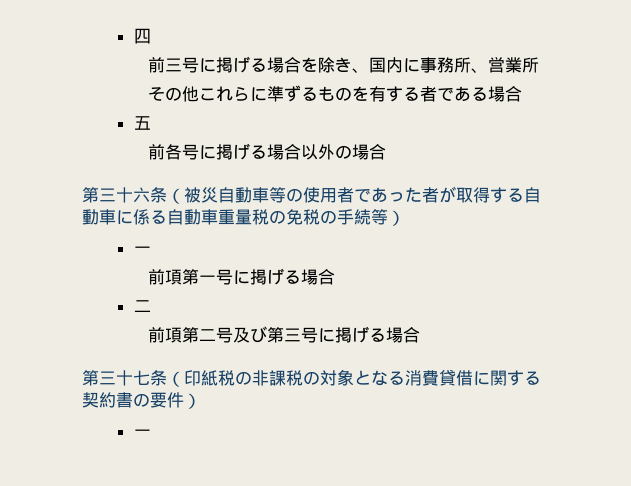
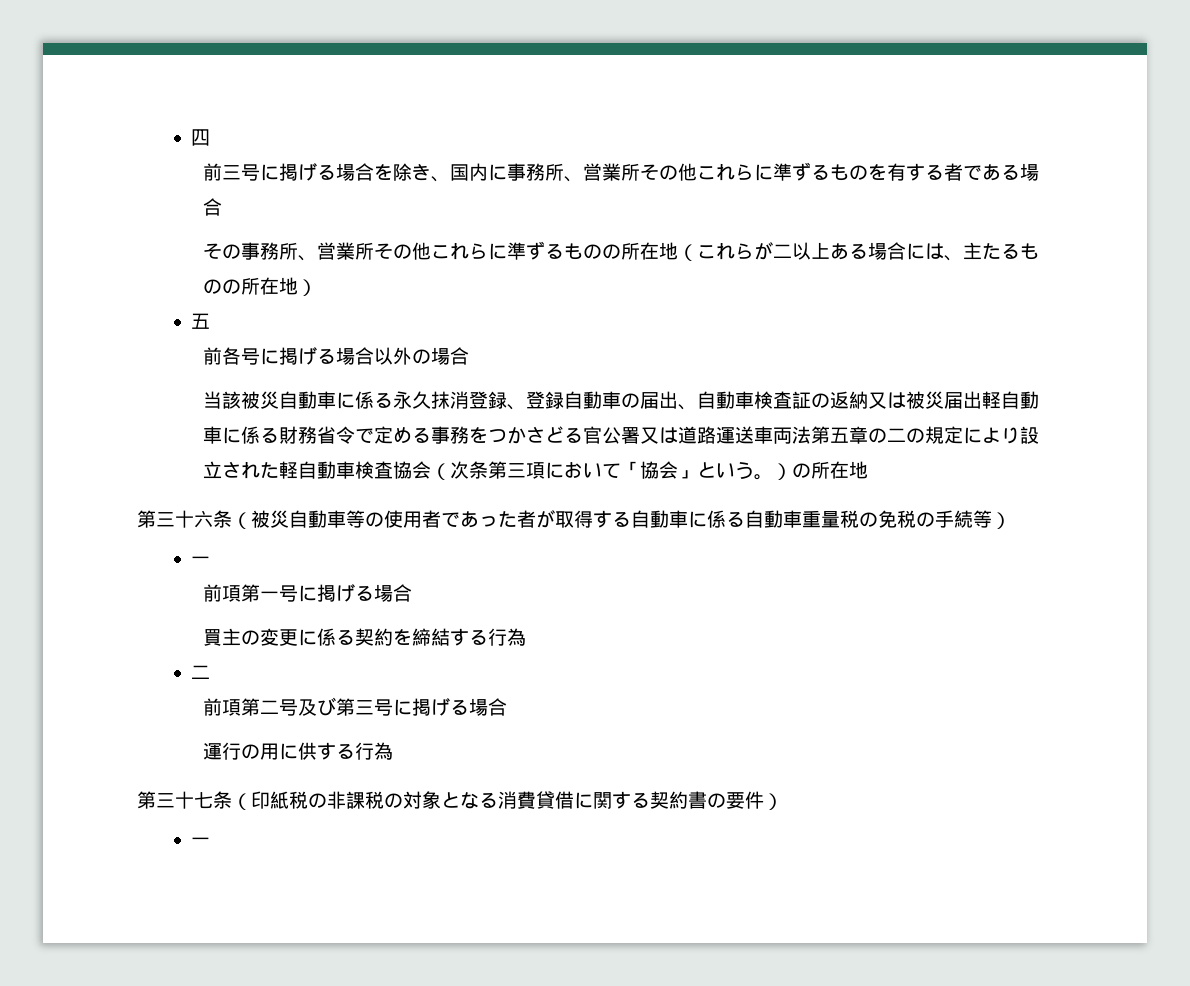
(522, 94) none -> [203,241,1040,261] [203,277,318,296] // その事務所、営業所その他これらに準ずるものの所在地（これらが二以上ある場合には、主たるものの所在地）
(386, 152) none -> [203,391,1040,410] [203,426,1040,444] [203,461,869,480] // 当該被災自動車に係る永久抹消登録、登録自動車の届出、自動車検査証の返納又は被災届出軽自動車に係る財務省令で定める事務をつかさどる官公署又は道路運送車両法第五章の二の規定により設立された軽自動車検査協会（次条第三項において「協会」という。）の所在地
(335, 277) none -> [203,628,527,646] // 買主の変更に係る契約を締結する行為
(420, 335) none -> [203,742,394,760] // 運行の用に供する行為

